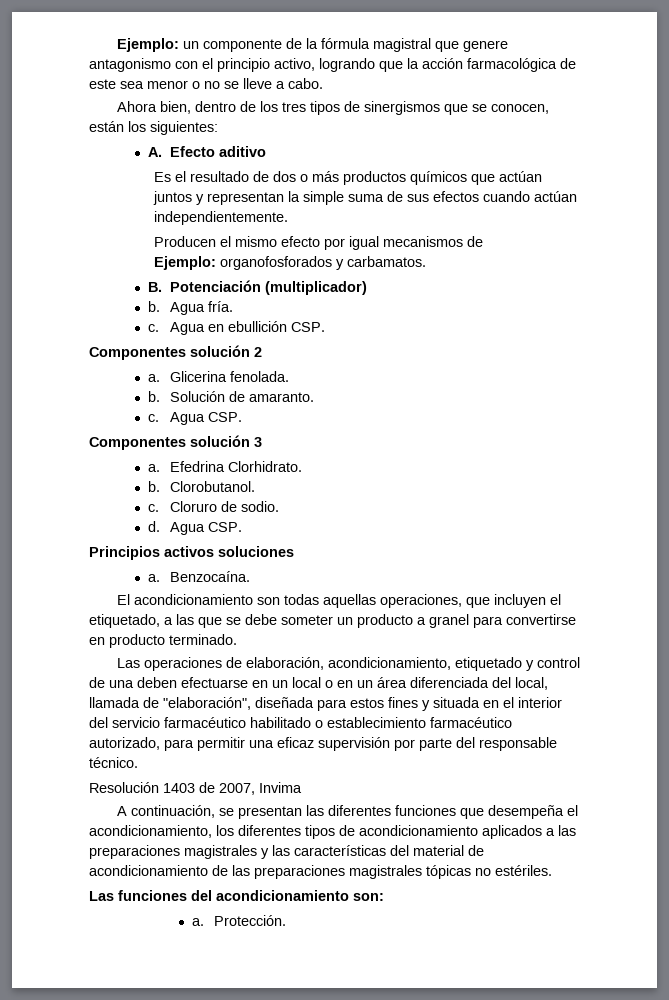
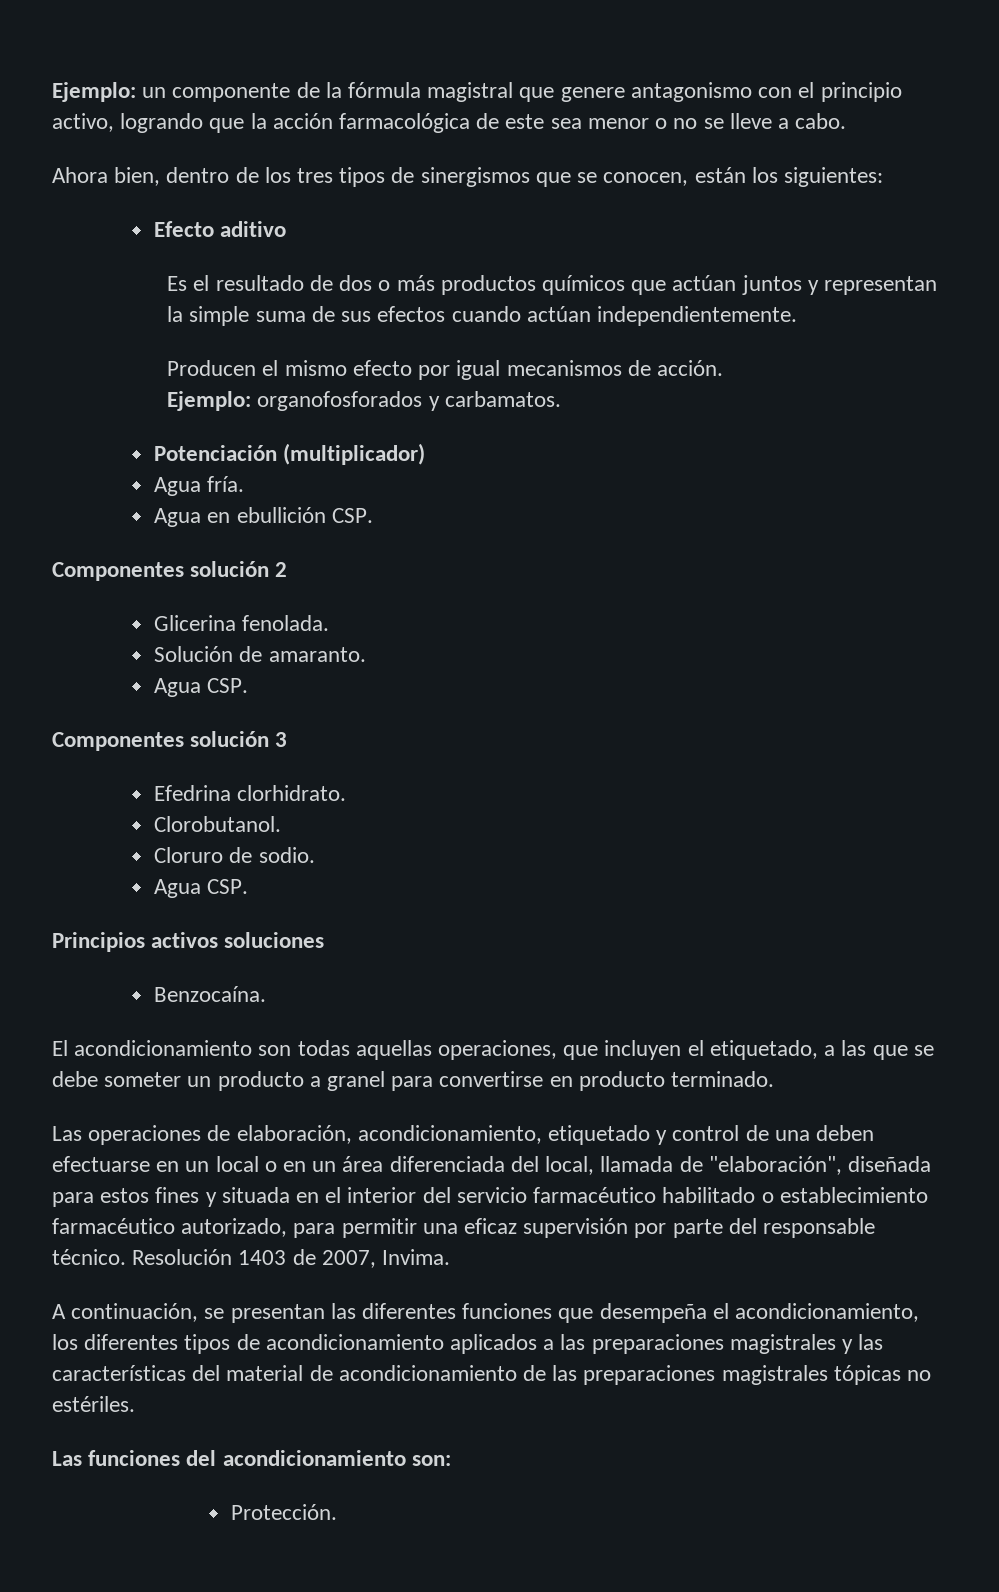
[148,147,163,157] A. -> (883, 177) none
(484, 241) none -> [656,360,723,376] acción.
[148,282,163,292] B. -> (561, 399) none
[148,301,161,312] b. -> (426, 454) none
[148,324,160,332] c. -> (245, 484) none
[148,374,161,382] a. -> (288, 569) none
[148,391,161,402] b. -> (330, 623) none
[148,414,160,422] c. -> (366, 654) none
[148,461,303,472] [148,481,161,492] a. Efedrina Clorhidrato. // b. -> [154,785,347,801] Efedrina clorhidrato. //
[148,504,160,512] c. -> (282, 824) none
[148,521,161,532] d. -> (315, 855) none
[148,574,161,582] a. -> (325, 940) none
(138, 762) // -> (126, 1257) none
[259,782,302,793] Invima -> [382,1249,451,1265] Invima.
[191,918,204,926] a. -> (451, 1460) none

